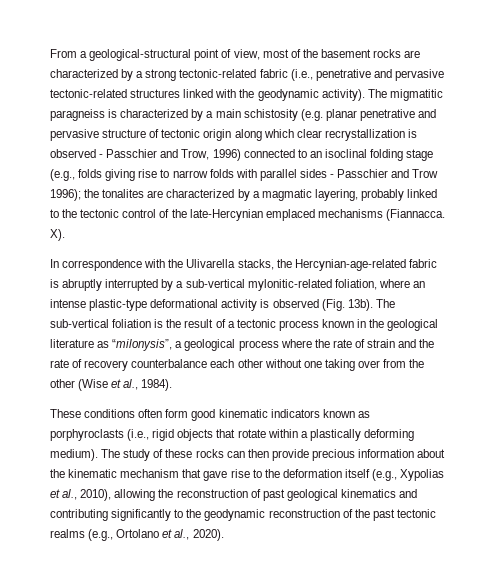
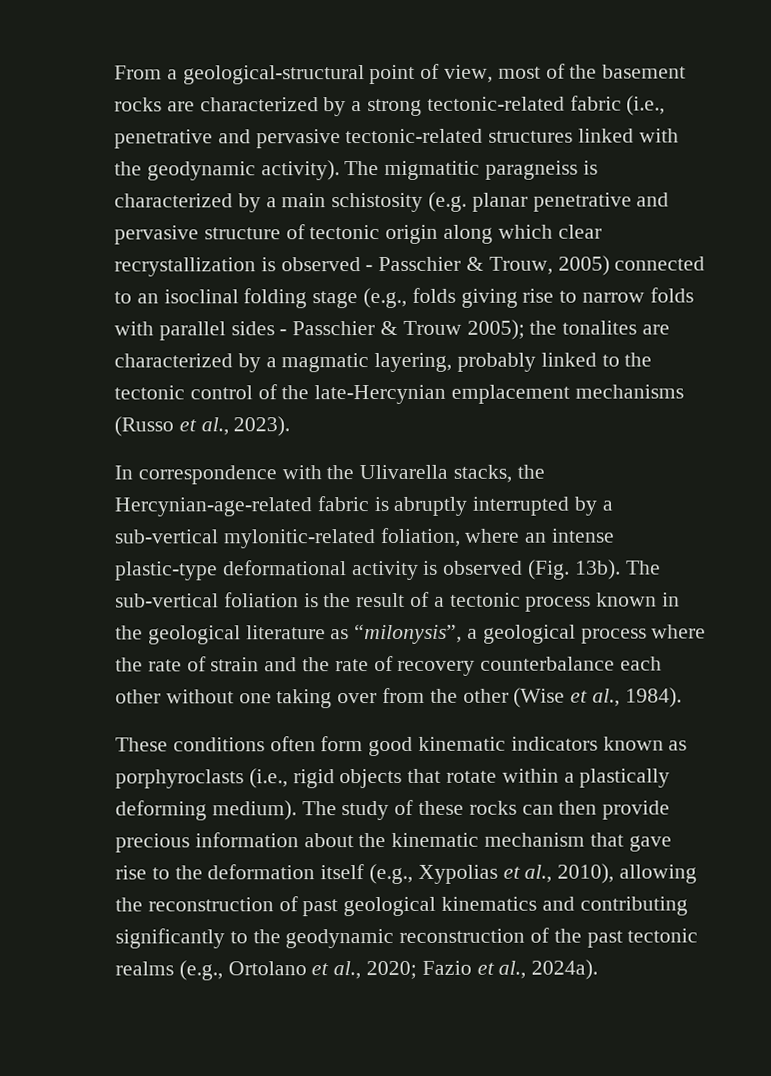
[160,149,241,161] and Trow, 1996) -> [466,255,610,276] & Trouw, 2005)
[391,169,439,178] [50,189,81,201] and Trow 1996); -> [380,319,525,340] & Trouw 2005);
[265,209,445,221] [50,229,65,241] emplaced mechanisms (Fiannacca. X). -> [451,384,684,404] [114,416,291,437] emplacement mechanisms (Russo et al., 2023).
[192,529,224,541] 2020). -> [366,959,599,980] 2020; Fazio et al., 2024a).

